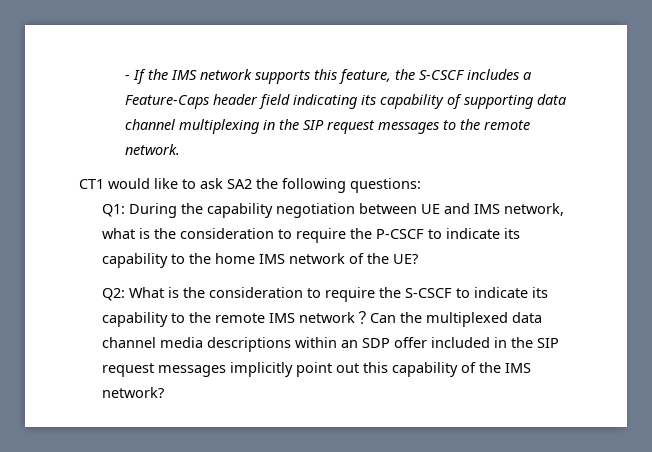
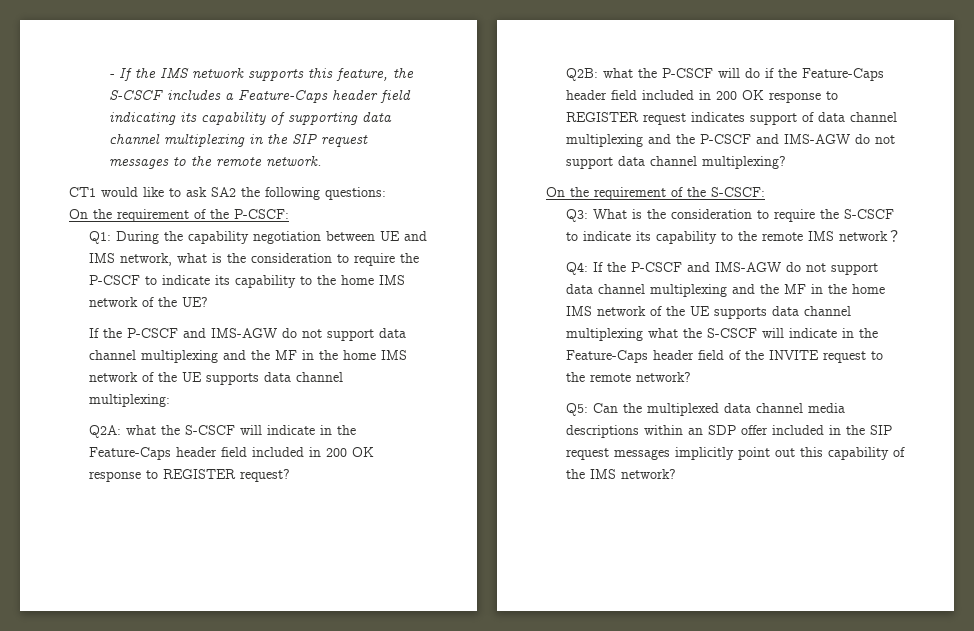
(421, 185) none -> [69,209,289,222] // On the requirement of the P-CSCF:
[102,288,126,301] Q2: -> [88,328,406,341] [88,350,407,363] [88,372,343,385] [88,394,170,407] [88,425,356,438] [88,447,374,460] [88,469,290,482] [565,68,884,81] [565,90,838,103] [565,112,897,125] [565,134,895,147] [565,156,786,169] [546,187,765,200] [565,209,588,222] If the P-CSCF and IMS-AGW do not support data channel multiplexing and the MF in the home IMS network of the UE supports data channel multiplexing: // Q2A: what the S-CSCF will indicate in the Feature-Caps header field included in 200 OK response to REGISTER request? // Q2B: what the P-CSCF will do if the Feature-Caps header field included in 200 OK response to REGISTER request indicates support of data channel multiplexing and the P-CSCF and IMS-AGW do not support data channel multiplexing? // On the requirement of the S-CSCF: // Q3:
(371, 317) none -> [565,262,878,275] [565,284,885,297] [565,306,851,319] [565,328,878,341] [565,350,883,363] [565,372,691,382] [565,403,588,416] // Q4: If the P-CSCF and IMS-AGW do not support data channel multiplexing and the MF in the home IMS network of the UE supports data channel multiplexing what the S-CSCF will indicate in the Feature-Caps header field of the INVITE request to the remote network? // Q5:

